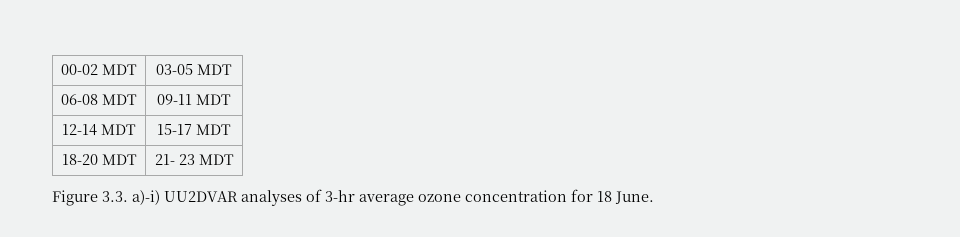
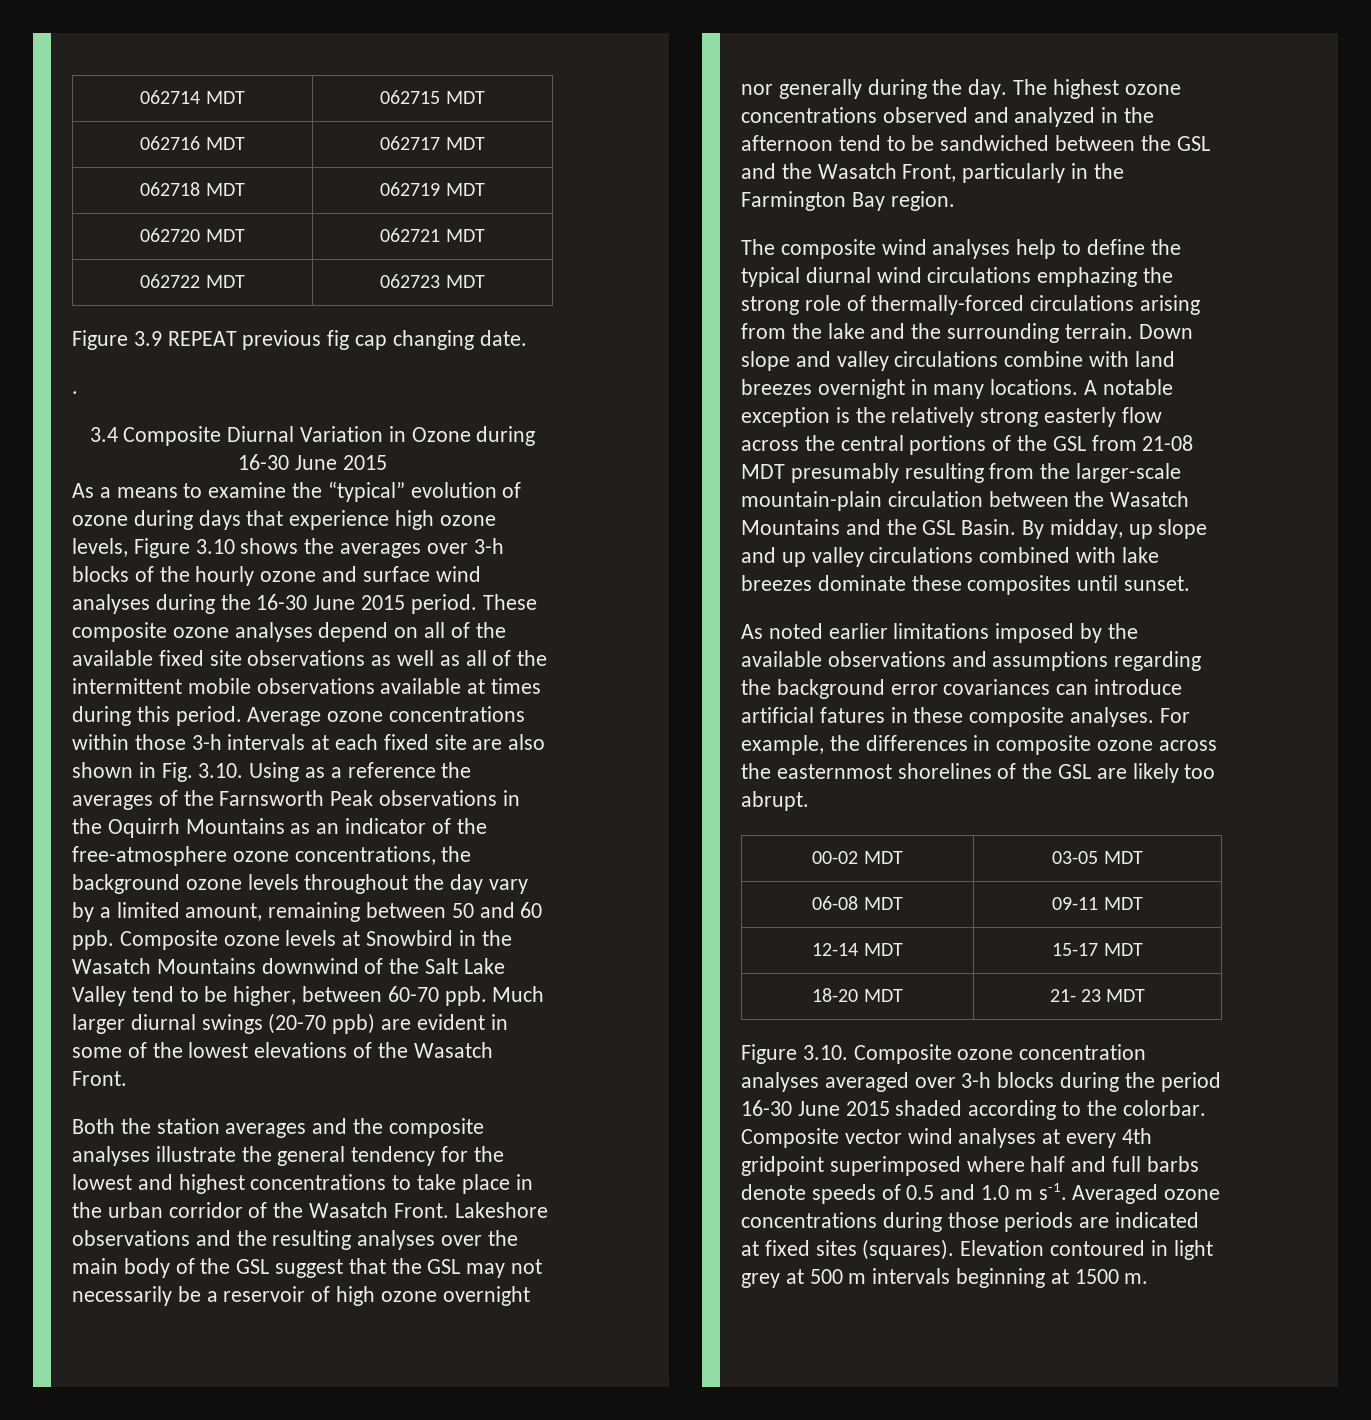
(61, 69) none -> [140,90,245,104] [380,90,485,104] [140,136,245,150] [380,136,485,150] [140,182,245,196] [380,182,485,196] [140,228,245,242] [380,228,485,242] [140,274,245,288] [380,274,485,288] [72,330,527,350] [72,391,78,394] [89,426,536,446] [238,454,387,470] [72,481,522,502] [72,510,496,530] [72,538,504,558] [72,566,481,586] [72,594,537,614] [72,622,506,642] [72,650,548,666] [72,678,542,694] [72,706,526,726] [72,734,546,750] [72,762,472,782] [72,790,520,810] [72,818,487,838] [72,846,472,866] [72,874,528,894] [72,902,543,922] [72,930,512,950] [72,958,505,974] [72,986,545,1006] [72,1013,508,1034] [72,1042,493,1058] [72,1071,127,1086] [72,1118,484,1138] [72,1146,504,1166] [72,1174,533,1194] [72,1202,548,1218] [72,1230,518,1250] [72,1258,543,1278] [72,1286,530,1306] [741,79,1181,99] [741,107,1155,127] [741,135,1210,151] [741,163,1124,183] [741,191,955,211] [741,239,1181,259] [741,267,1174,287] [741,295,1201,315] [741,323,1193,343] [741,351,1175,371] [741,379,1173,399] [741,407,1162,427] [741,435,1194,455] [741,463,1182,483] [741,491,1190,511] [741,519,1208,539] [741,547,1159,567] [741,575,1191,595] [741,623,1138,643] [741,651,1202,671] [741,679,1183,699] [741,707,1190,727] [741,735,1217,755] [741,763,1216,783] [741,791,809,811] 062714 MDT | 062715 MDT // 062716 MDT | 062717 MDT // 062718 MDT | 062719 MDT // 062720 MDT | 062721 MDT // 062722 MDT | 062723 MDT // Figure 3.9 REPEAT previous fig cap changing date. // . // 3.4 Composite Diurnal Variation in Ozone during 16-30 June 2015 // As a means to examine the “typical” evolution of ozone during days that experience high ozone levels, Figure 3.10 shows the averages over 3-h blocks of the hourly ozone and surface wind analyses during the 16-30 June 2015 period. These composite ozone analyses depend on all of the available fixed site observations as well as all of the intermittent mobile observations available at times during this period. Average ozone concentrations within those 3-h intervals at each fixed site are also shown in Fig. 3.10. Using as a reference the averages of the Farnsworth Peak observations in the Oquirrh Mountains as an indicator of the free-atmosphere ozone concentrations, the background ozone levels throughout the day vary by a limited amount, remaining between 50 and 60 ppb. Composite ozone levels at Snowbird in the Wasatch Mountains downwind of the Salt Lake Valley tend to be higher, between 60-70 ppb. Much larger diurnal swings (20-70 ppb) are evident in some of the lowest elevations of the Wasatch Front. // Both the station averages and the composite analyses illustrate the general tendency for the lowest and highest concentrations to take place in the urban corridor of the Wasatch Front. Lakeshore observations and the resulting analyses over the main body of the GSL suggest that the GSL may not necessarily be a reservoir of high ozone overnight nor generally during the day. The highest ozone concentrations observed and analyzed in the afternoon tend to be sandwiched between the GSL and the Wasatch Front, particularly in the Farmington Bay region. // The composite wind analyses help to define the typical diurnal wind circulations emphazing the strong role of thermally-forced circulations arising from the lake and the surrounding terrain. Down slope and valley circulations combine with land breezes overnight in many locations. A notable exception is the relatively strong easterly flow across the central portions of the GSL from 21-08 MDT presumably resulting from the larger-scale mountain-plain circulation between the Wasatch Mountains and the GSL Basin. By midday, up slope and up valley circulations combined with lake breezes dominate these composites until sunset. // As noted earlier limitations imposed by the available observations and assumptions regarding the background error covariances can introduce artificial fatures in these composite analyses. For example, the differences in composite ozone across the easternmost shorelines of the GSL are likely too abrupt. //
[102,189,654,206] 3.3. a)-i) UU2DVAR analyses of 3-hr average ozone concentration for 18 June. -> [802,1044,1147,1064] [741,1072,1221,1092] [741,1100,1206,1120] [741,1128,1152,1148] [741,1156,1199,1176] [741,1183,1221,1204] [741,1212,1200,1232] [741,1239,1213,1260] [741,1268,1149,1288] 3.10. Composite ozone concentration analyses averaged over 3-h blocks during the period 16-30 June 2015 shaded according to the colorbar. Composite vector wind analyses at every 4th gridpoint superimposed where half and full barbs denote speeds of 0.5 and 1.0 m s-1. Averaged ozone concentrations during those periods are indicated at fixed sites (squares). Elevation contoured in light grey at 500 m intervals beginning at 1500 m.

